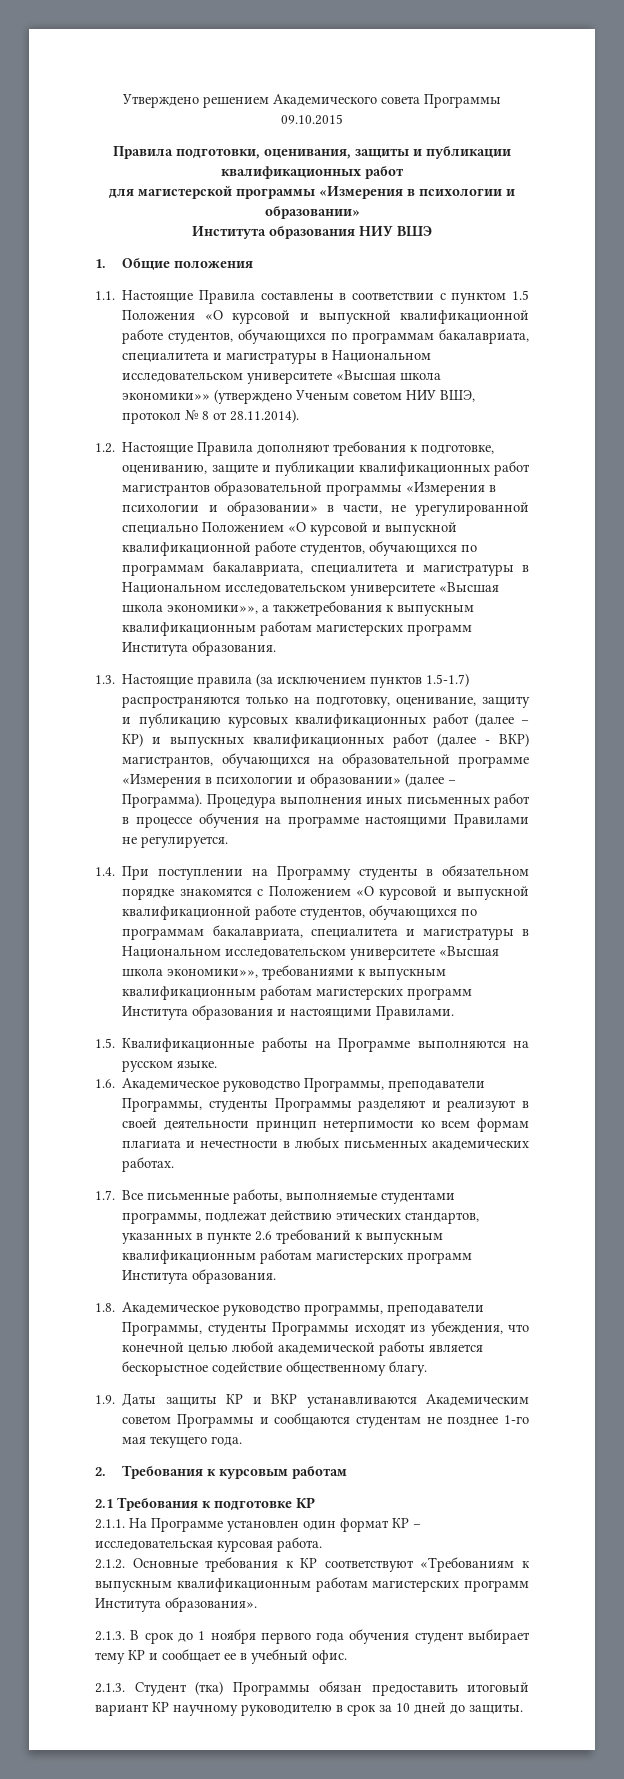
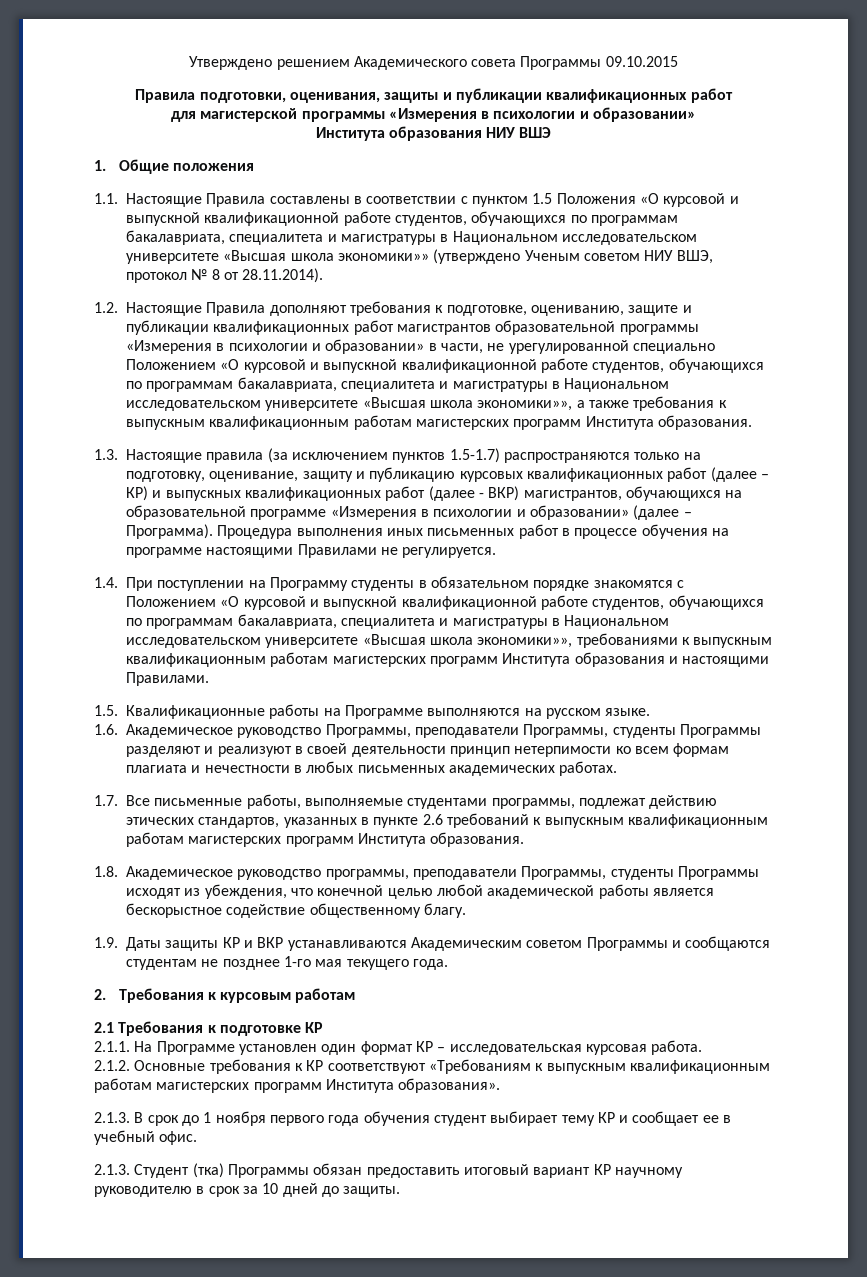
[273,601,383,616] такжетребования -> [588,396,715,411] также требования

